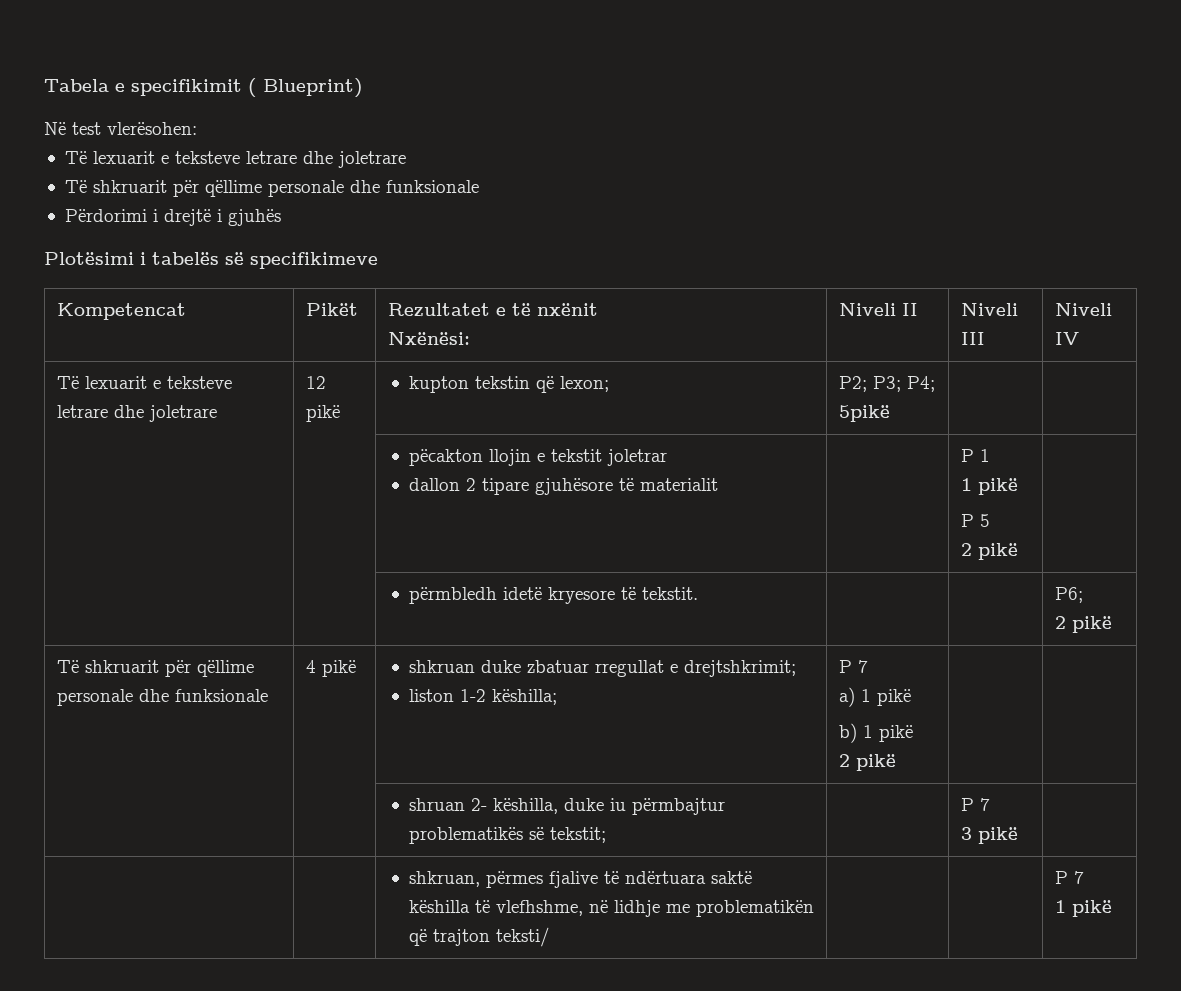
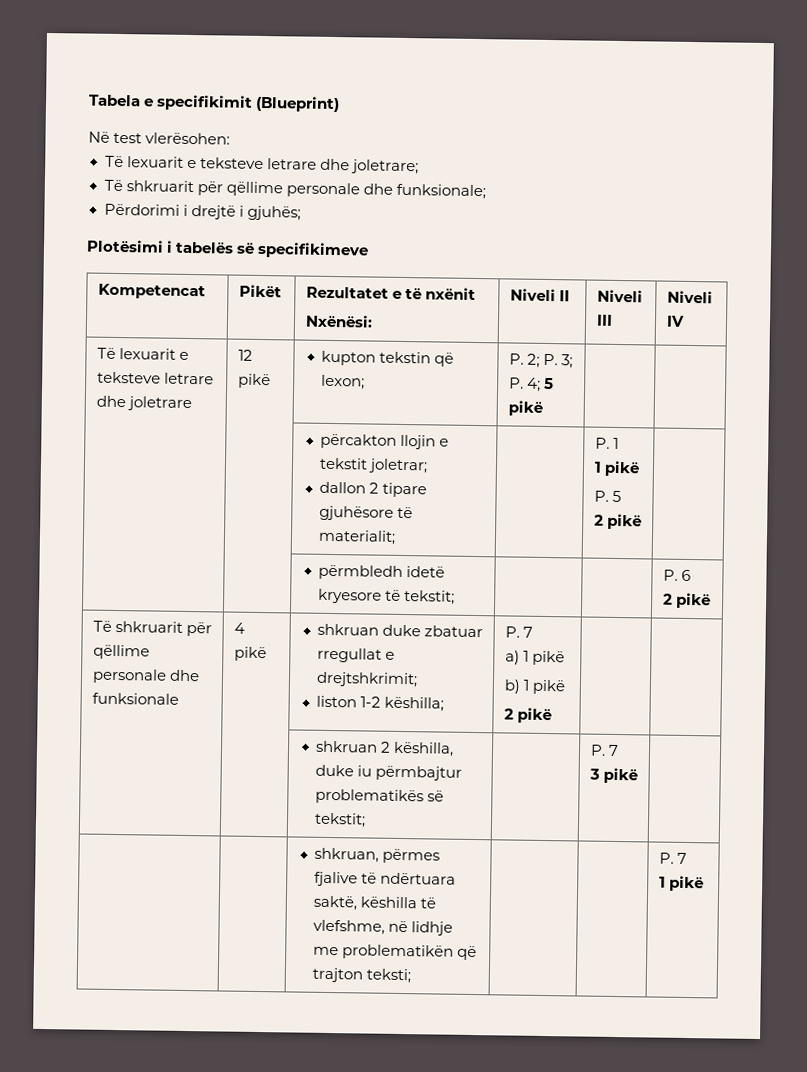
[248,78,363,98] ( Blueprint) -> [255,95,341,113] (Blueprint)
[337,151,406,168] [64,180,479,197] joletrare // Të shkruarit për qëllime personale dhe funksionale -> [350,159,419,175] [103,179,486,200] joletrare; // Të shkruarit për qëllime personale dhe funksionale;
[227,209,281,226] gjuhës -> [246,205,301,221] gjuhës;
[838,376,935,392] [838,405,890,422] [408,449,483,466] P2; P3; P4; 5pikë | | // | | pëcakton -> [508,353,573,369] [508,377,554,392] [507,400,543,416] [320,433,398,449] P. 2; P. 3; P. 4; 5 pikë | | // | | përcakton
[606,449,667,466] joletrar -> [368,458,429,474] joletrar;
[639,478,718,491] [960,449,974,462] materialit | | P -> [318,529,397,545] [594,437,610,449] materialit; | | P.
[960,514,974,527] P -> [593,490,609,502] P.
[641,587,698,600] [1054,587,1083,603] tekstit. | | | P6; -> [404,590,456,605] [662,569,691,582] tekstit; | | | P. 6
[838,660,852,673] P -> [504,626,520,638] P.
[408,798,487,811] shruan 2- -> [315,740,392,753] shkruan 2
[960,798,974,811] P -> [589,744,606,756] P.
[710,871,752,884] saktë -> [313,895,358,911] saktë,
[495,900,583,916] vlefhshme, -> [313,919,386,935] vlefshme,
[495,927,550,947] [1054,871,1068,884] teksti/ | | | P -> [366,968,412,984] [658,852,674,864] teksti; | | | P.

